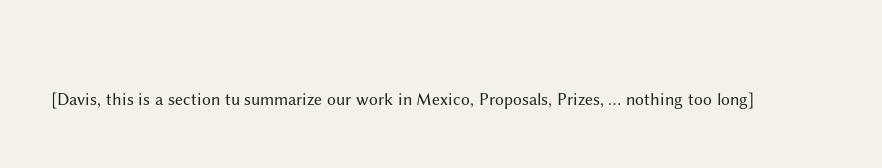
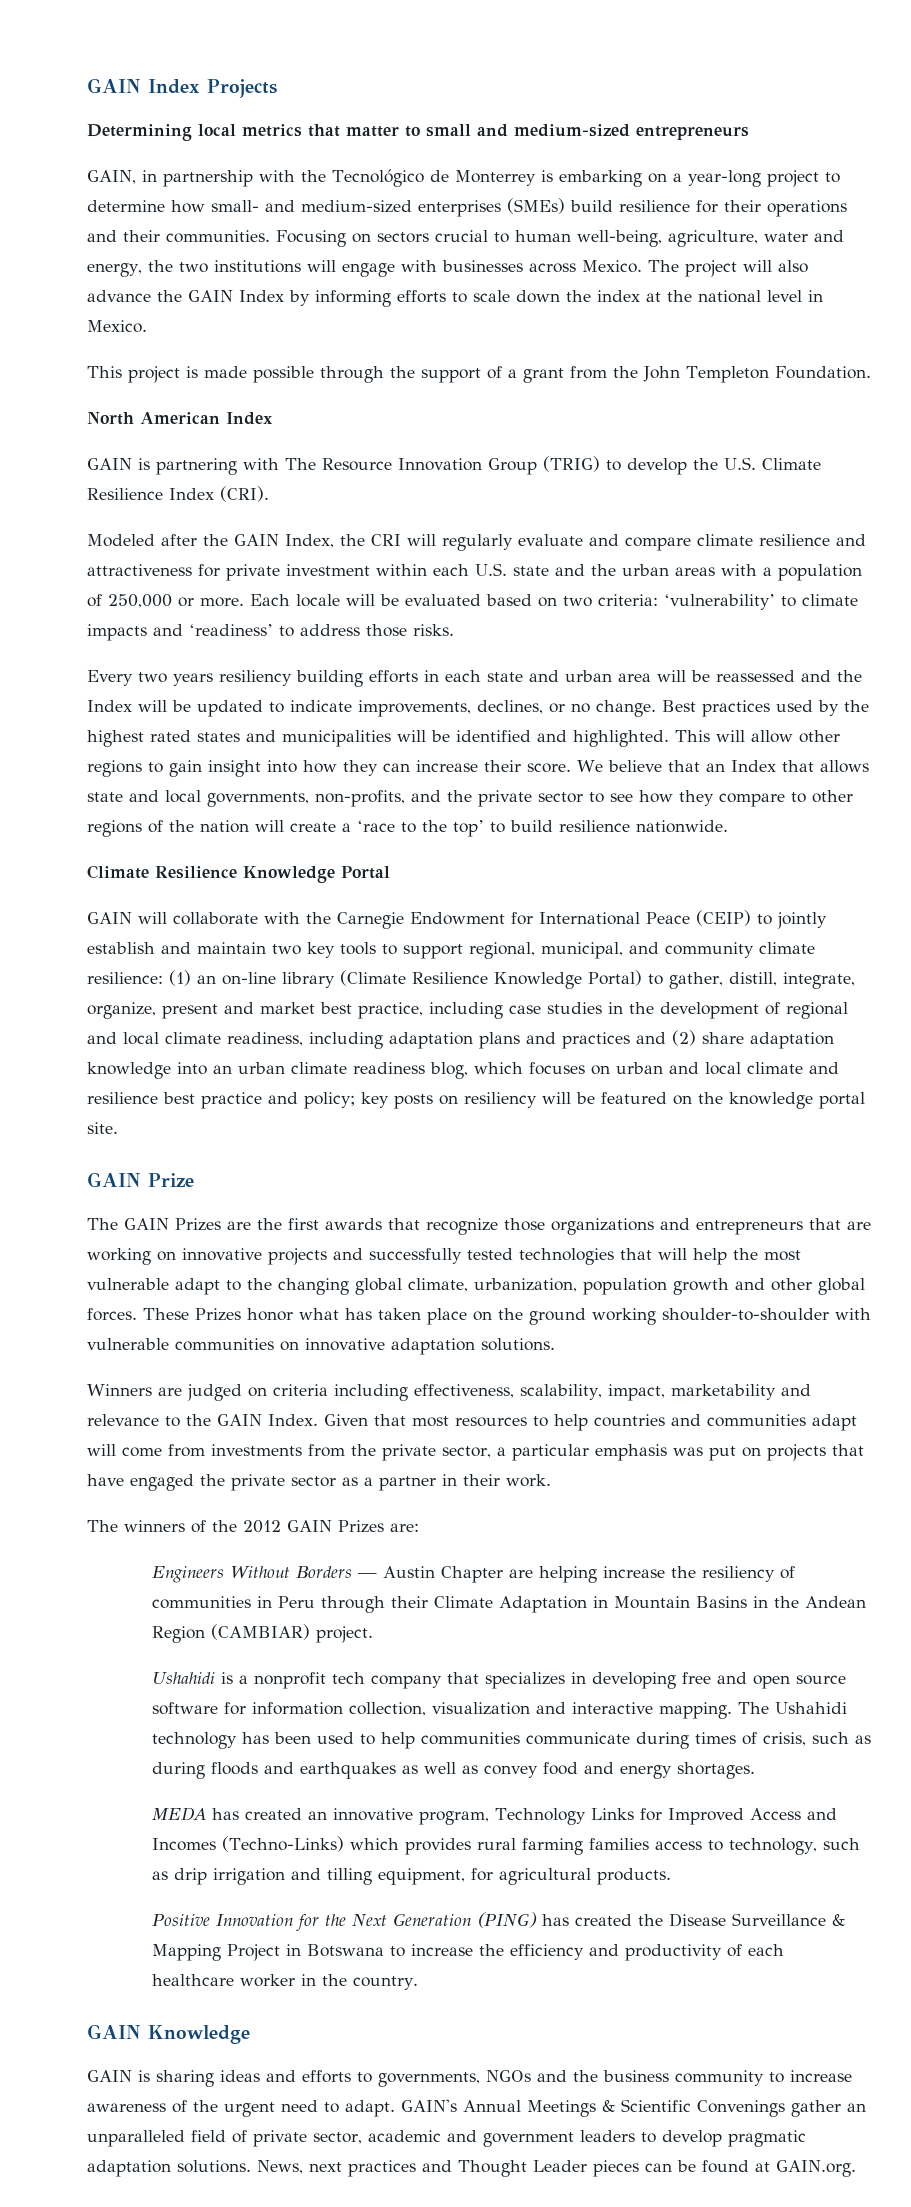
[51,92,754,109] [Davis, this is a section tu summarize our work in Mexico, Proposals, Prizes, … nothing too long] -> [87,78,277,98] [87,124,749,141] [87,169,840,187] [87,198,847,217] [87,230,844,247] [87,260,808,277] [87,290,823,307] [87,320,147,333] [87,366,871,383] [87,412,273,425] [87,456,821,475] [87,486,269,502] [87,534,866,551] [87,563,862,581] [87,594,858,610] [87,624,454,641] [87,670,862,687] [87,700,869,717] [87,730,840,747] [87,760,869,777] [87,790,853,807] [87,820,728,837] [87,865,390,883] [87,910,827,929] [87,942,815,959] [87,970,855,989] [87,1002,848,1019] [87,1030,834,1049] [87,1062,839,1079] [87,1092,865,1109] [87,1122,118,1134] [87,1172,194,1187] [87,1218,871,1235] [87,1248,801,1265] [87,1278,865,1295] [87,1308,871,1325] [87,1338,555,1355] [87,1384,811,1401] [87,1414,857,1431] [87,1444,864,1461] [87,1474,551,1491] [87,1520,419,1533] [151,1566,795,1583] [151,1596,866,1613] [151,1624,373,1643] [151,1672,846,1689] [151,1702,847,1719] [151,1732,871,1749] [151,1762,755,1779] [151,1807,837,1825] [151,1836,860,1855] [151,1868,671,1885] [151,1912,845,1931] [151,1944,784,1961] [151,1974,418,1990] [87,2024,250,2044] [87,2070,852,2087] [87,2099,866,2117] [87,2130,806,2147] [87,2160,856,2177] GAIN Index Projects // Determining local metrics that matter to small and medium-sized entrepreneurs // GAIN, in partnership with the Tecnológico de Monterrey is embarking on a year-long project to determine how small- and medium-sized enterprises (SMEs) build resilience for their operations and their communities. Focusing on sectors crucial to human well-being, agriculture, water and energy, the two institutions will engage with businesses across Mexico. The project will also advance the GAIN Index by informing efforts to scale down the index at the national level in Mexico. // This project is made possible through the support of a grant from the John Templeton Foundation. // North American Index // GAIN is partnering with The Resource Innovation Group (TRIG) to develop the U.S. Climate Resilience Index (CRI). // Modeled after the GAIN Index, the CRI will regularly evaluate and compare climate resilience and attractiveness for private investment within each U.S. state and the urban areas with a population of 250,000 or more. Each locale will be evaluated based on two criteria: ‘vulnerability’ to climate impacts and ‘readiness’ to address those risks. // Every two years resiliency building efforts in each state and urban area will be reassessed and the Index will be updated to indicate improvements, declines, or no change. Best practices used by the highest rated states and municipalities will be identified and highlighted. This will allow other regions to gain insight into how they can increase their score. We believe that an Index that allows state and local governments, non-profits, and the private sector to see how they compare to other regions of the nation will create a ‘race to the top’ to build resilience nationwide. // Climate Resilience Knowledge Portal // GAIN will collaborate with the Carnegie Endowment for International Peace (CEIP) to jointly establish and maintain two key tools to support regional, municipal, and community climate resilience: (1) an on-line library (Climate Resilience Knowledge Portal) to gather, distill, integrate, organize, present and market best practice, including case studies in the development of regional and local climate readiness, including adaptation plans and practices and (2) share adaptation knowledge into an urban climate readiness blog, which focuses on urban and local climate and resilience best practice and policy; key posts on resiliency will be featured on the knowledge portal site. // GAIN Prize // The GAIN Prizes are the first awards that recognize those organizations and entrepreneurs that are working on innovative projects and successfully tested technologies that will help the most vulnerable adapt to the changing global climate, urbanization, population growth and other global forces. These Prizes honor what has taken place on the ground working shoulder-to-shoulder with vulnerable communities on innovative adaptation solutions. // Winners are judged on criteria including effectiveness, scalability, impact, marketability and relevance to the GAIN Index. Given that most resources to help countries and communities adapt will come from investments from the private sector, a particular emphasis was put on projects that have engaged the private sector as a partner in their work. // The winners of the 2012 GAIN Prizes are: // Engineers Without Borders — Austin Chapter are helping increase the resiliency of communities in Peru through their Climate Adaptation in Mountain Basins in the Andean Region (CAMBIAR) project. // Ushahidi is a nonprofit tech company that specializes in developing free and open source software for information collection, visualization and interactive mapping. The Ushahidi technology has been used to help communities communicate during times of crisis, such as during floods and earthquakes as well as convey food and energy shortages. // MEDA has created an innovative program, Technology Links for Improved Access and Incomes (Techno-Links) which provides rural farming families access to technology, such as drip irrigation and tilling equipment, for agricultural products. // Positive Innovation for the Next Generation (PING) has created the Disease Surveillance & Mapping Project in Botswana to increase the efficiency and productivity of each healthcare worker in the country. // GAIN Knowledge // GAIN is sharing ideas and efforts to governments, NGOs and the business community to increase awareness of the urgent need to adapt. GAIN's Annual Meetings & Scientific Convenings gather an unparalleled field of private sector, academic and government leaders to develop pragmatic adaptation solutions. News, next practices and Thought Leader pieces can be found at GAIN.org.

